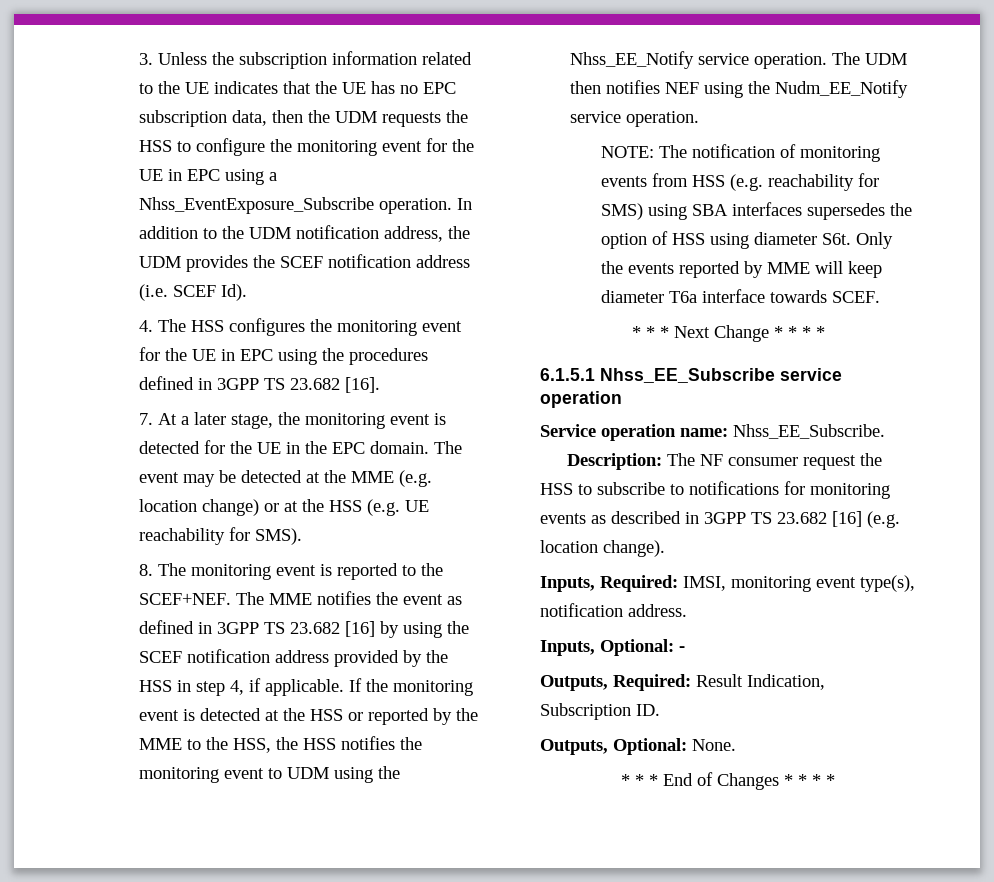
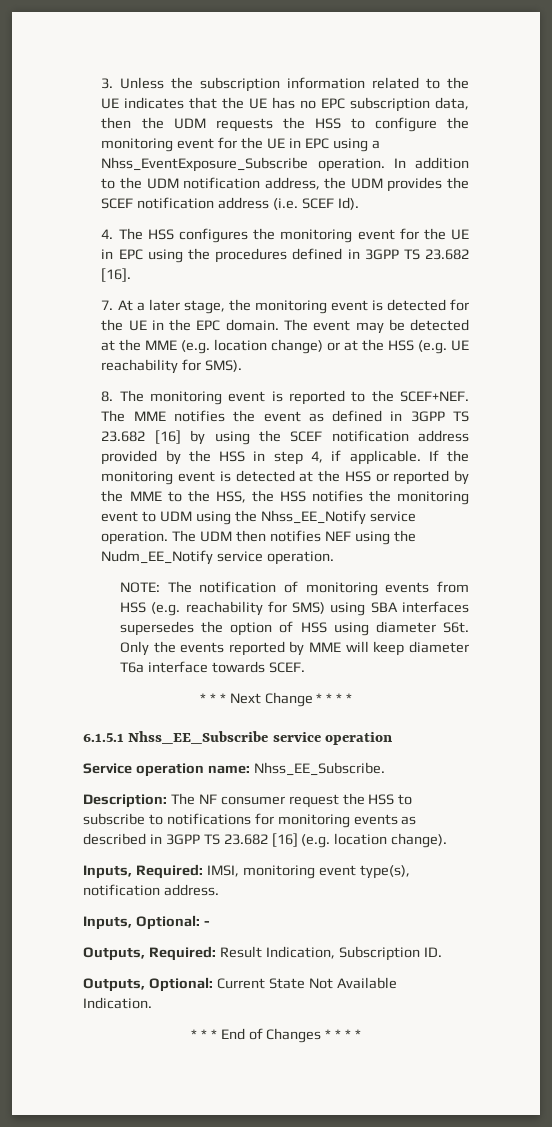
[692,739,736,751] None. -> [216,977,397,989] [83,997,152,1009] Current State Not Available Indication.

